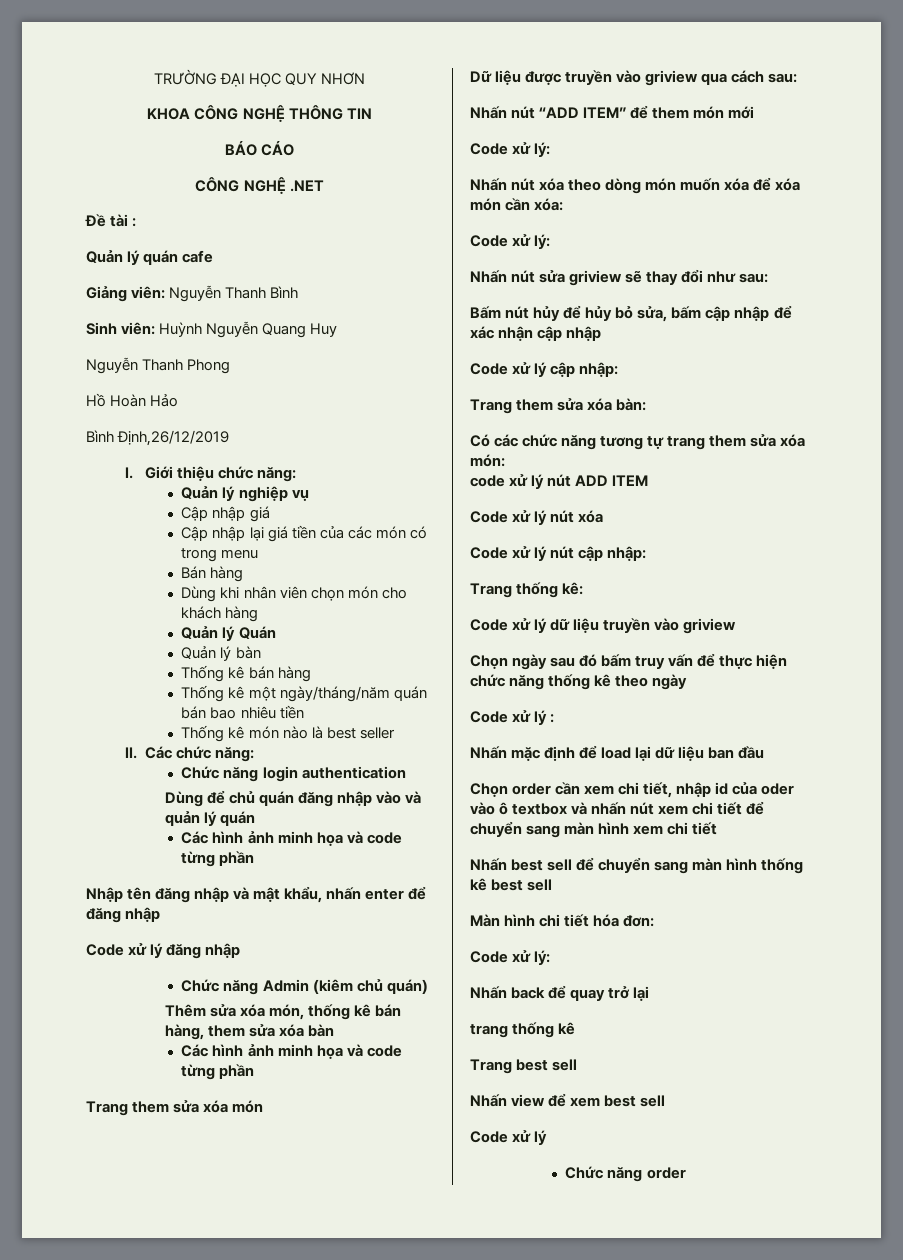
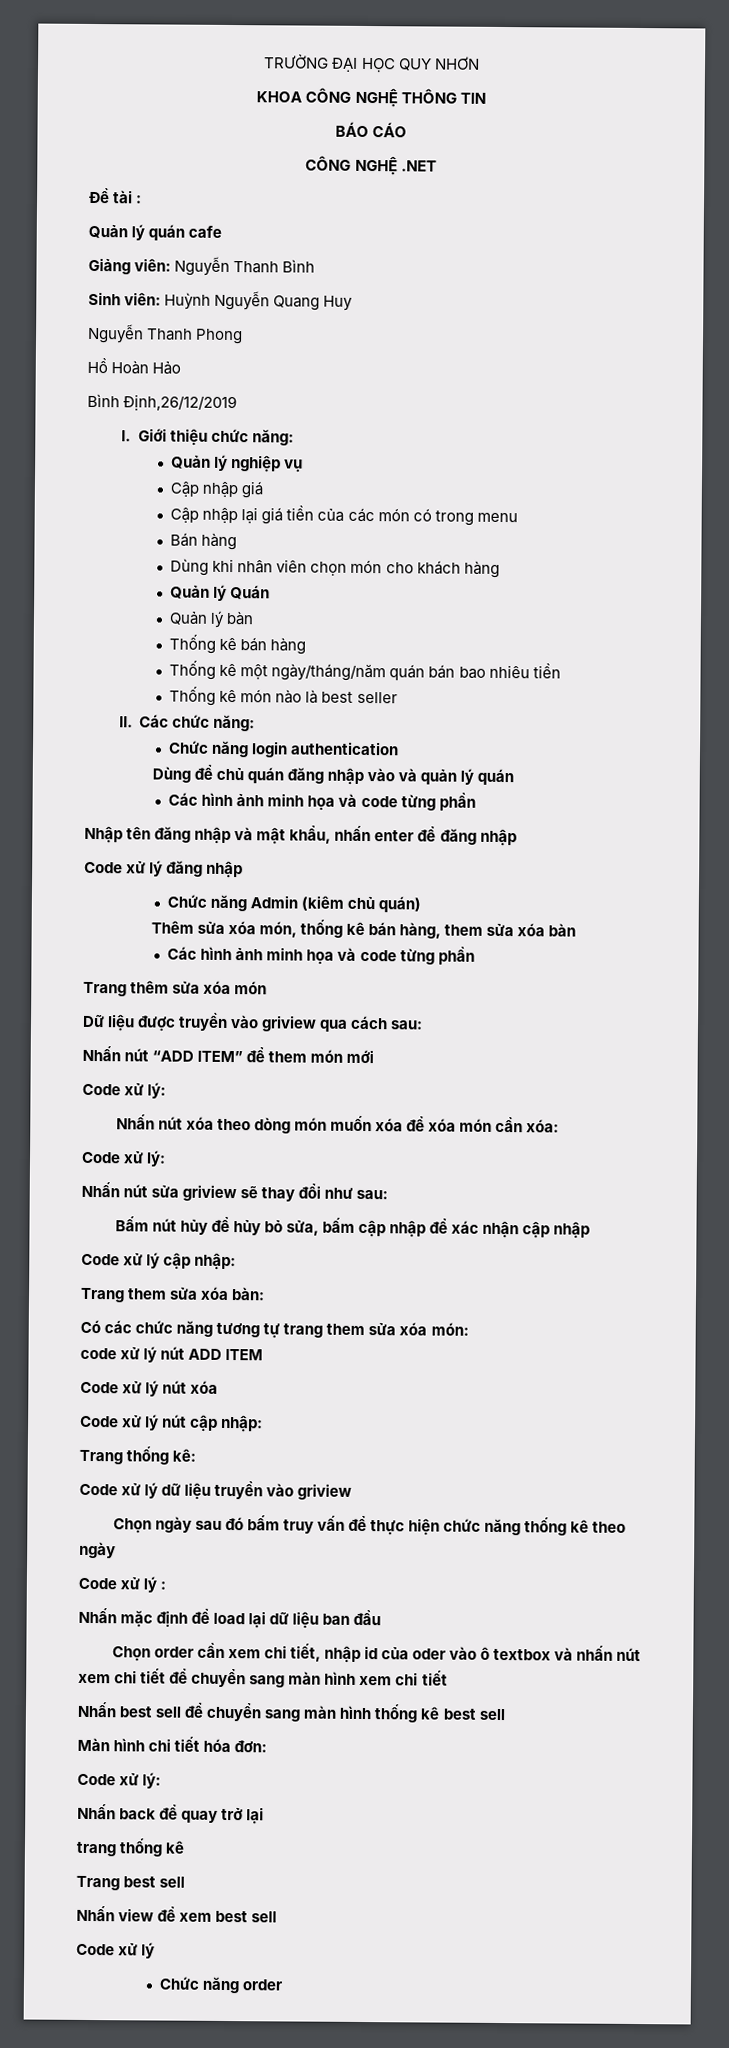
[132,1101,170,1113] them -> [130,980,170,994] thêm

